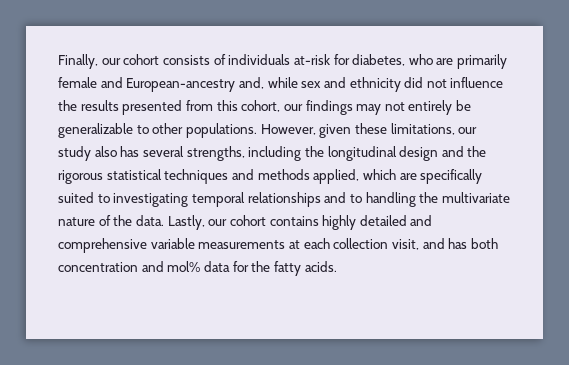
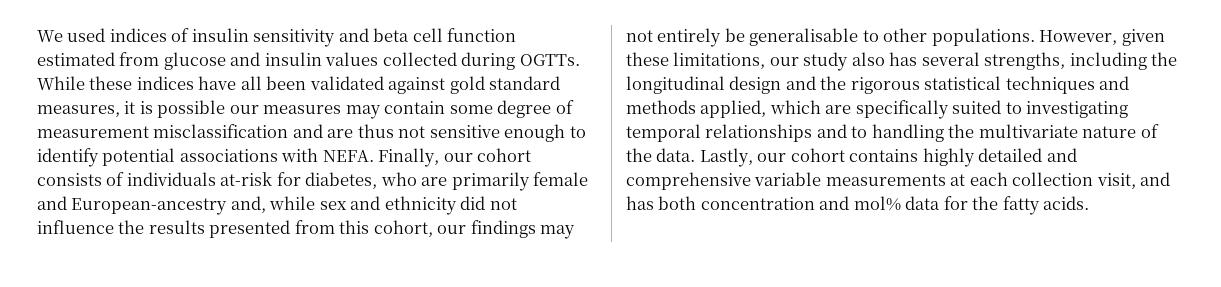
(58, 61) none -> [37,28,517,47] [37,52,580,70] [37,76,561,94] [37,100,574,119] [37,124,586,142] [37,148,374,167] We used indices of insulin sensitivity and beta cell function estimated from glucose and insulin values collected during OGTTs. While these indices have all been validated against gold standard measures, it is possible our measures may contain some degree of measurement misclassification and are thus not sensitive enough to identify potential associations with NEFA.
[58,123,133,138] generalizable -> [749,28,859,46] generalisable

